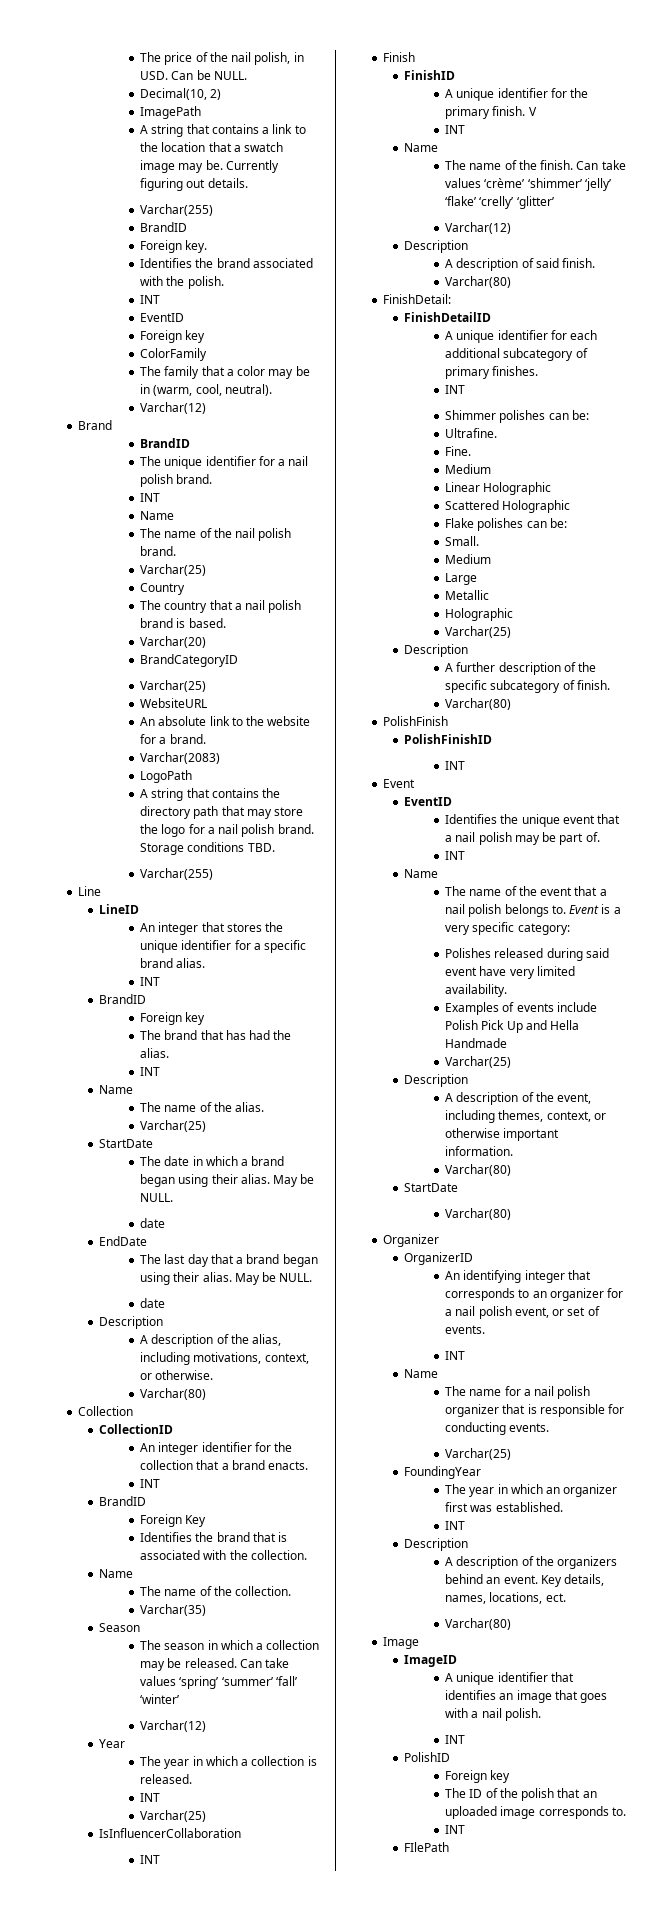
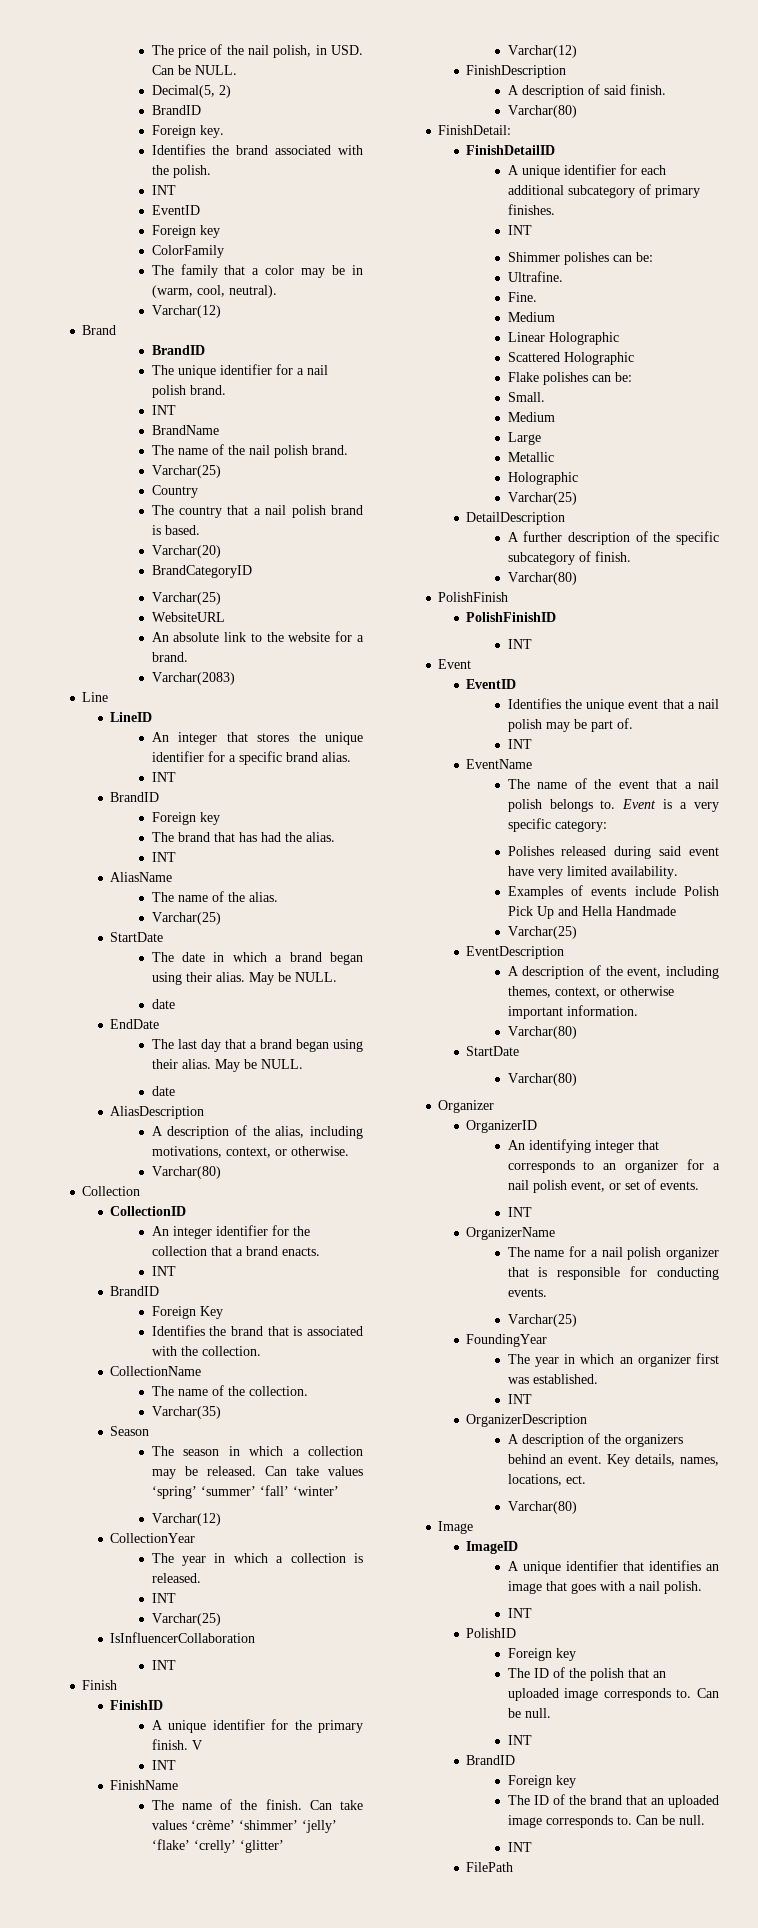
[140,88,208,100] Decimal(10, -> [151,85,215,98] Decimal(5,
[140,106,202,119] [140,124,306,137] [140,142,284,152] [140,160,279,173] [140,178,248,191] [140,204,214,216] // ImagePath // A string that contains a link to the location that a swatch image may be. Currently figuring out details. // Varchar(255) -> (231, 91) none
[140,511,175,520] Name -> [151,425,219,435] BrandName
[140,770,193,783] [140,788,281,801] [140,806,304,819] [140,824,314,837] [140,842,275,855] [140,868,214,880] // LogoPath // A string that contains the directory path that may store the logo for a nail polish brand. Storage conditions TBD. // Varchar(255) -> (235, 678) none
[98,1085,133,1094] Name -> [110,872,173,882] AliasName
[98,1316,163,1329] Description -> [110,1106,205,1119] AliasDescription
[98,1569,133,1578] Name -> [110,1366,202,1376] CollectionName
[98,1739,125,1748] Year -> [110,1533,196,1543] CollectionYear
[403,143,438,152] Name -> [110,1780,179,1790] FinishName
[403,240,468,253] Description -> [466,65,567,78] FinishDescription
[403,644,468,657] Description -> [466,512,566,525] DetailDescription
[403,869,438,878] Name -> [466,759,533,769] EventName
[403,1074,468,1087] Description -> [466,946,565,959] EventDescription
[403,1369,438,1378] Name -> [466,1227,556,1240] OrganizerName
[403,1538,468,1551] Description -> [466,1414,588,1427] OrganizerDescription
[445,1825,466,1834] [403,1842,449,1852] // INT // FIlePath -> [697,1688,719,1698] [507,1708,551,1718] [507,1735,532,1745] [466,1755,516,1765] [507,1775,576,1788] [507,1794,719,1808] [507,1815,705,1828] [507,1842,532,1852] [466,1862,514,1872] Can be null. // INT // BrandID // Foreign key // The ID of the brand that an uploaded image corresponds to. Can be null. // INT // FilePath

